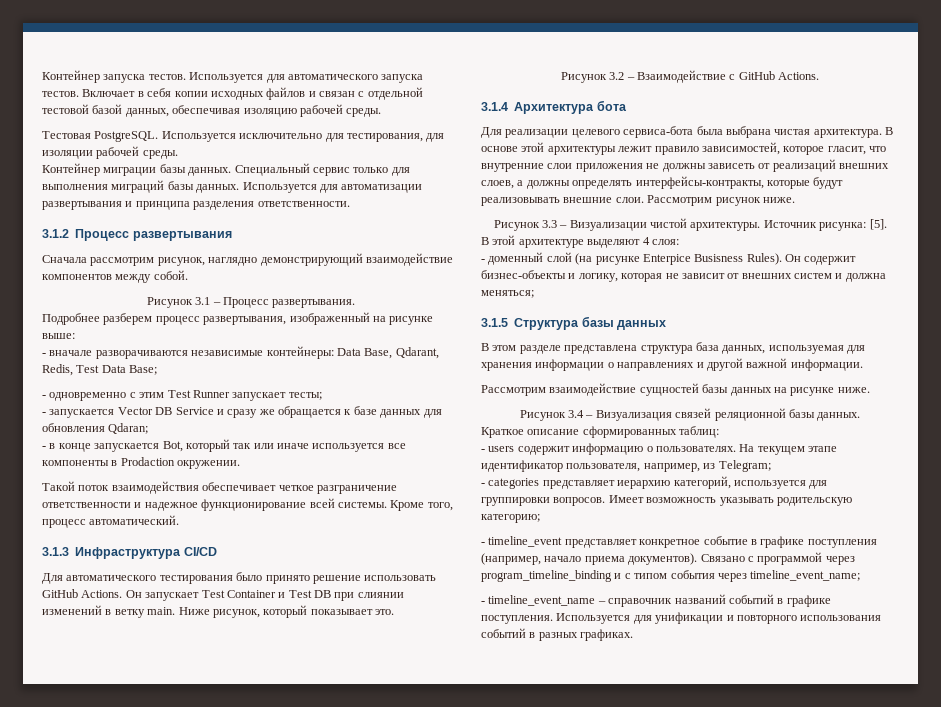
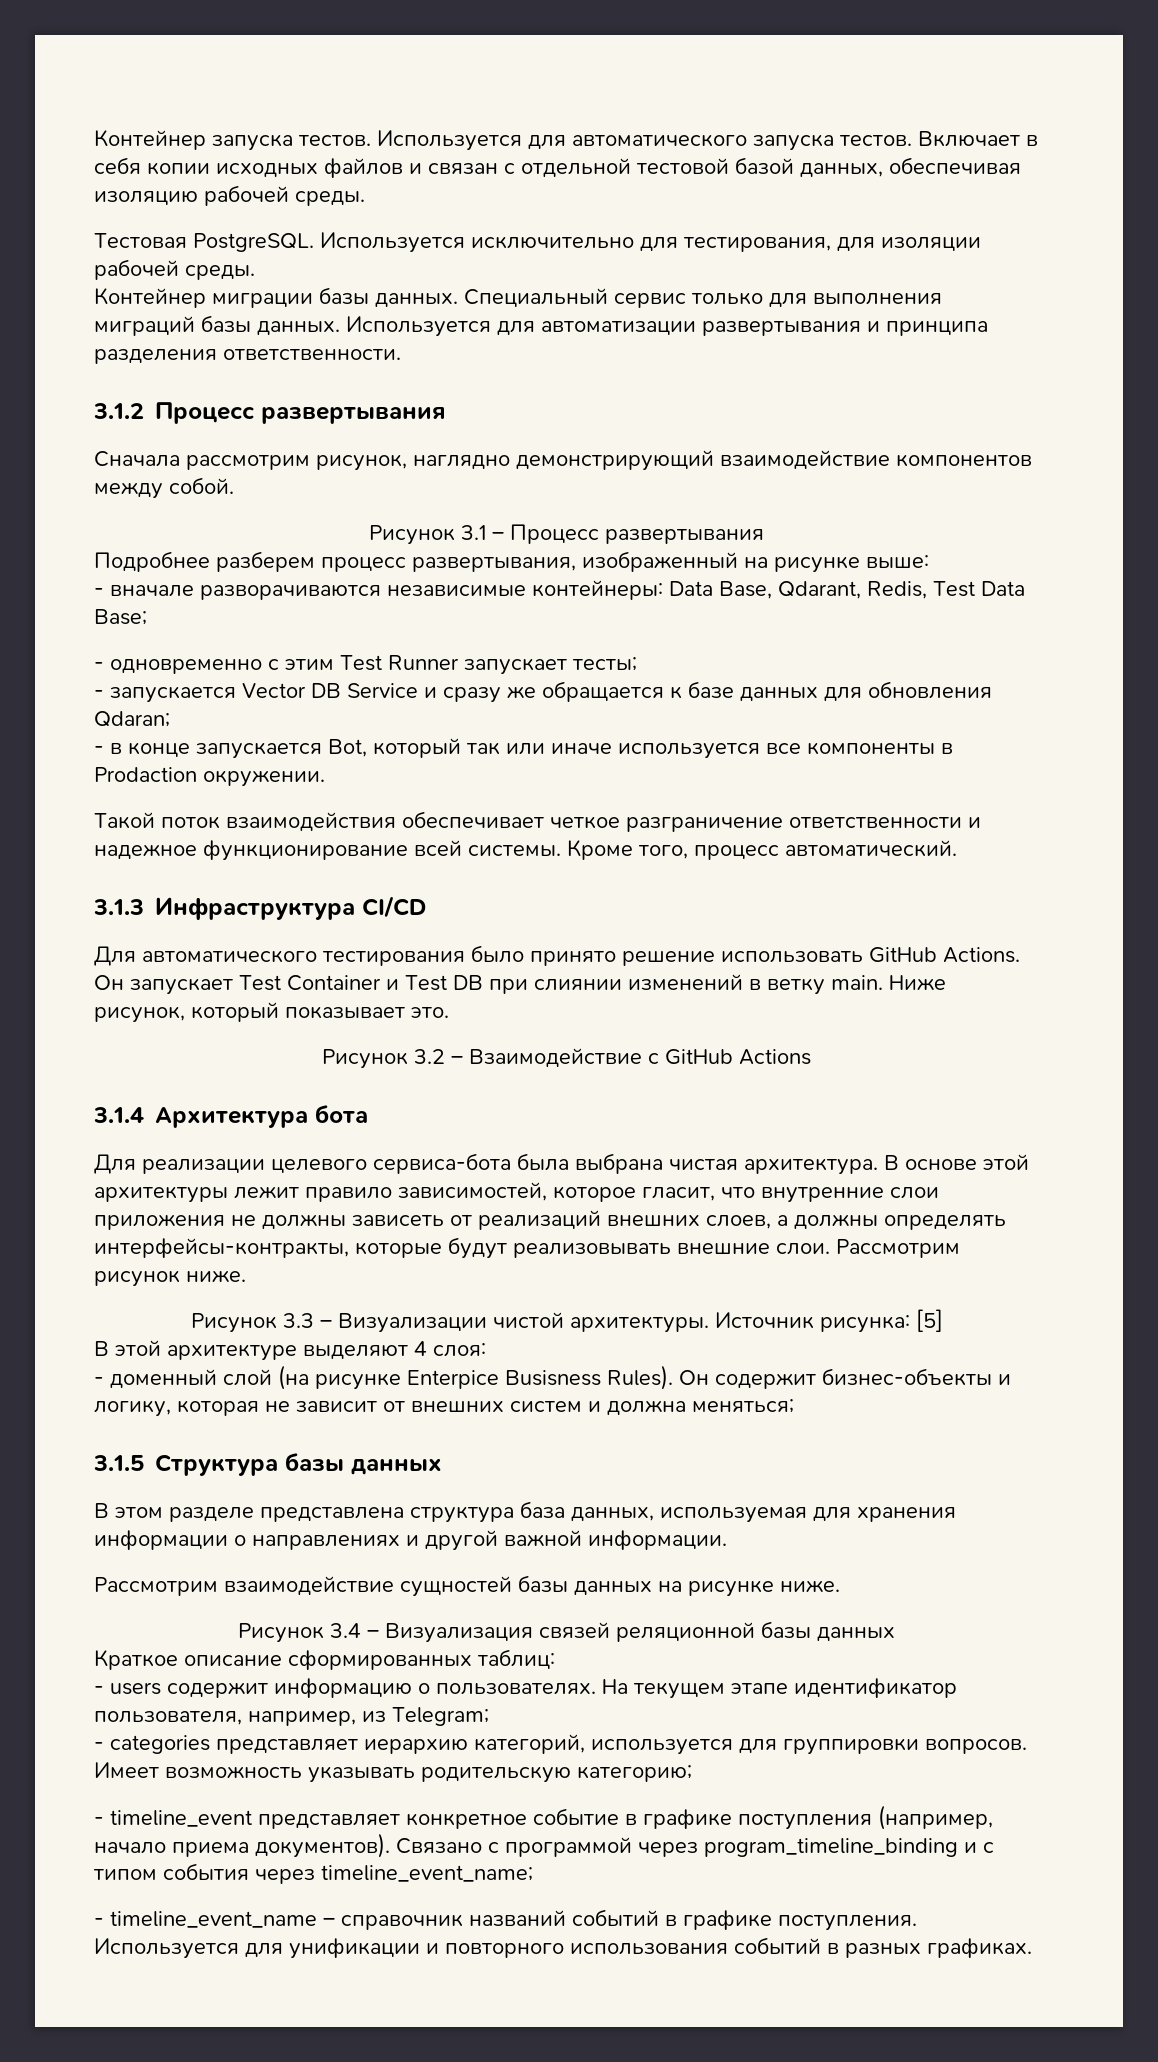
[272,299,356,308] развертывания. -> [605,529,764,544] развертывания
[778,72,820,80] Actions. -> [739,1049,811,1065] Actions
[869,219,887,230] [5]. -> [915,1309,943,1332] [5]
[817,412,861,421] данных. -> [817,1627,895,1642] данных

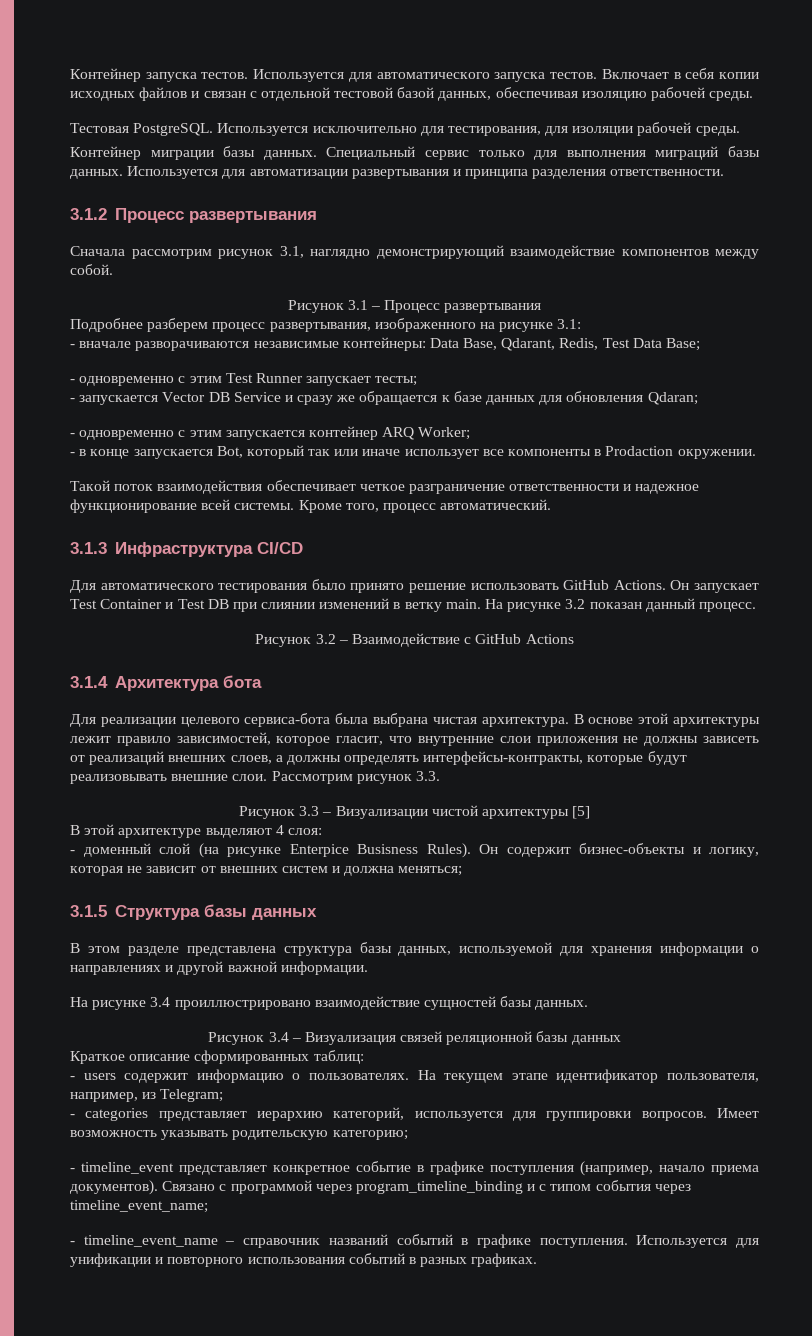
[316,454,407,471] рисунок, -> [218,246,304,259] рисунок 3.1,
[582,551,929,573] изображенный на рисунке выше: -> [374,318,582,332] изображенного на рисунке 3.1:
(170, 719) none -> [70,426,471,440] // - одновременно с этим запускается контейнер ARQ Worker;
[618,743,760,759] используется -> [404,449,479,459] использует
[889,975,946,991] [94,1002,449,1023] Ниже рисунок, который показывает это. -> [485,598,756,612] На рисунке 3.2 показан данный процесс.
[186,1270,246,1283] ниже. -> [415,771,440,781] 3.3.
[569,1312,910,1333] архитектуры. Источник рисунка: -> [481,809,569,819] архитектуры
[520,1501,807,1523] база данных, используемая -> [359,942,553,956] базы данных, используемой
[94,1575,840,1597] Рассмотрим взаимодействие сущностей базы данных на рисунке ниже. -> [70,996,589,1010] На рисунке 3.4 проиллюстрировано взаимодействие сущностей базы данных.

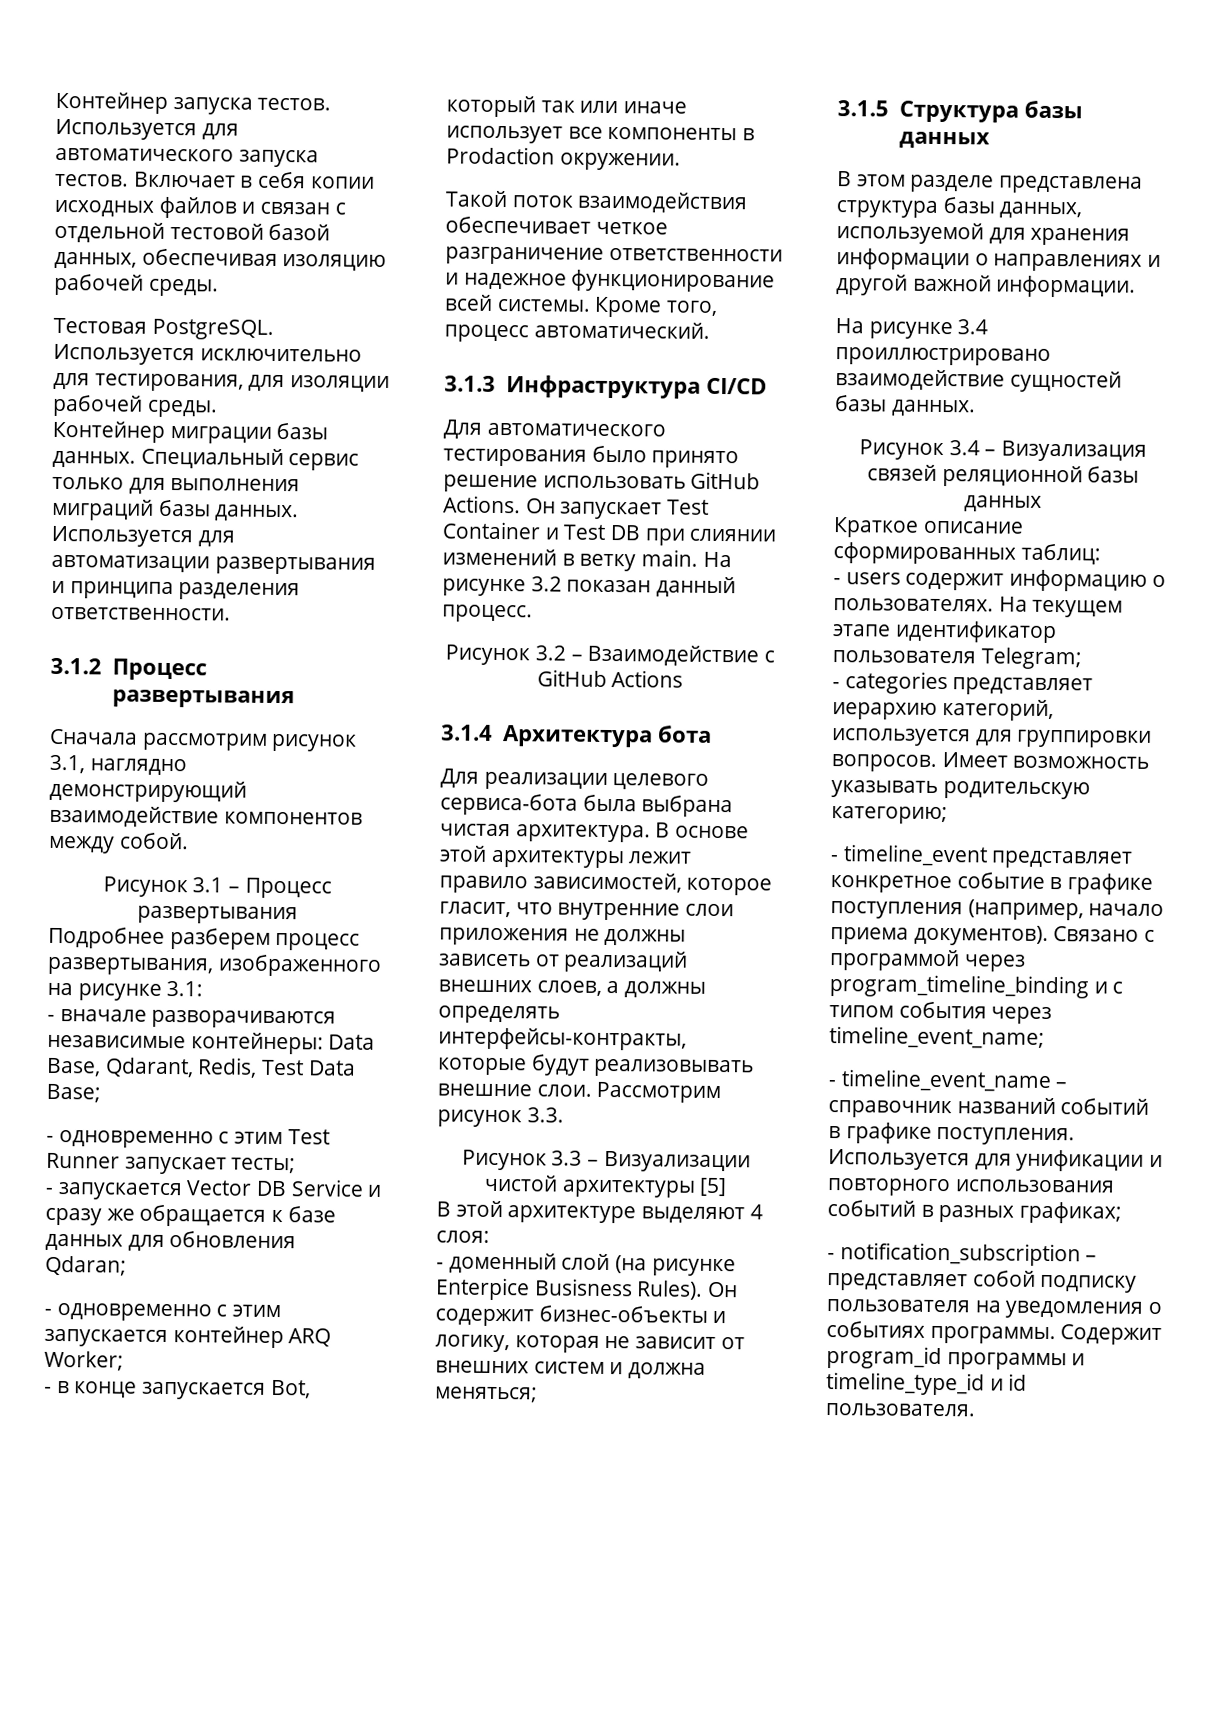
[667,1073,760,1082] [70,1092,157,1102] пользователя, например, из -> [832,650,976,664] пользователя
[471,1253,538,1267] графиках. -> [1019,1201,1123,1224] [827,1242,1098,1267] [827,1270,1138,1293] [826,1299,1163,1319] [826,1321,1163,1346] [826,1345,1086,1371] [826,1371,1028,1396] [825,1402,976,1417] графиках; // - notification_subscription – представляет собой подписку пользователя на уведомления о событиях программы. Содержит program_id программы и timeline_type_id и id пользователя.

